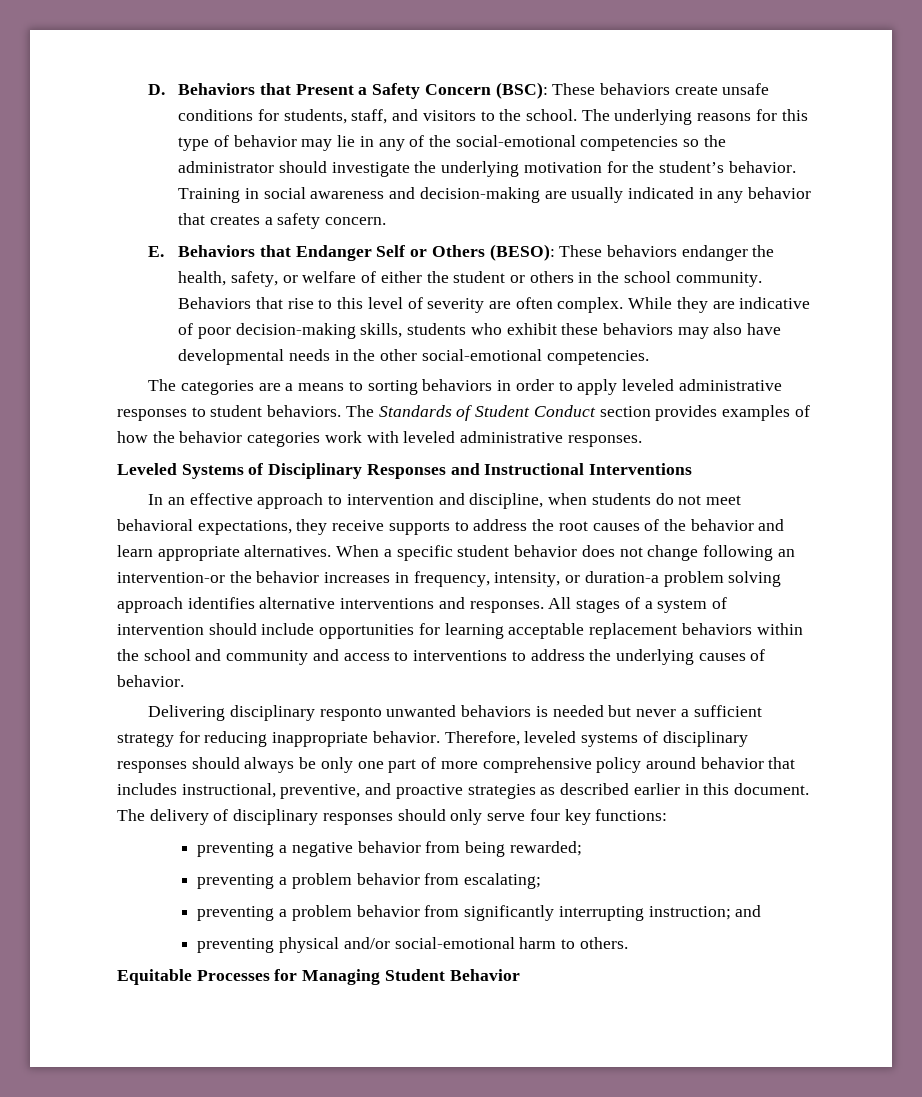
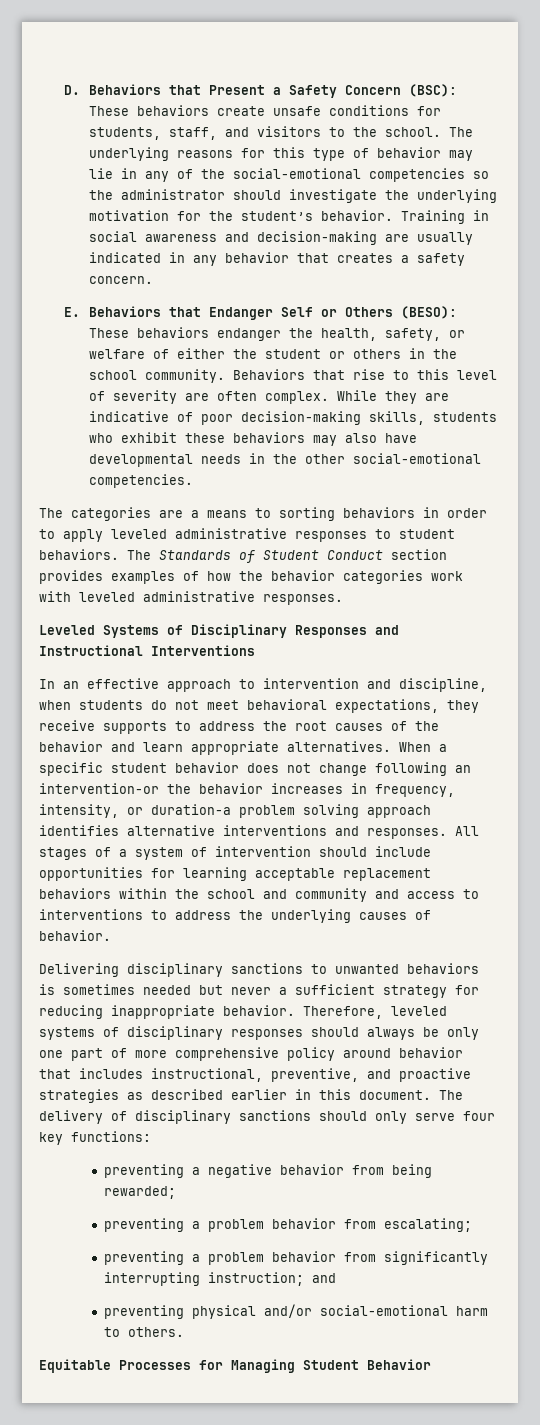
[319,707,382,721] responto -> [231,963,327,974] sanctions to
(548, 711) none -> [63,984,135,995] sometimes
[322,813,393,825] responses -> [239,1110,311,1121] sanctions

